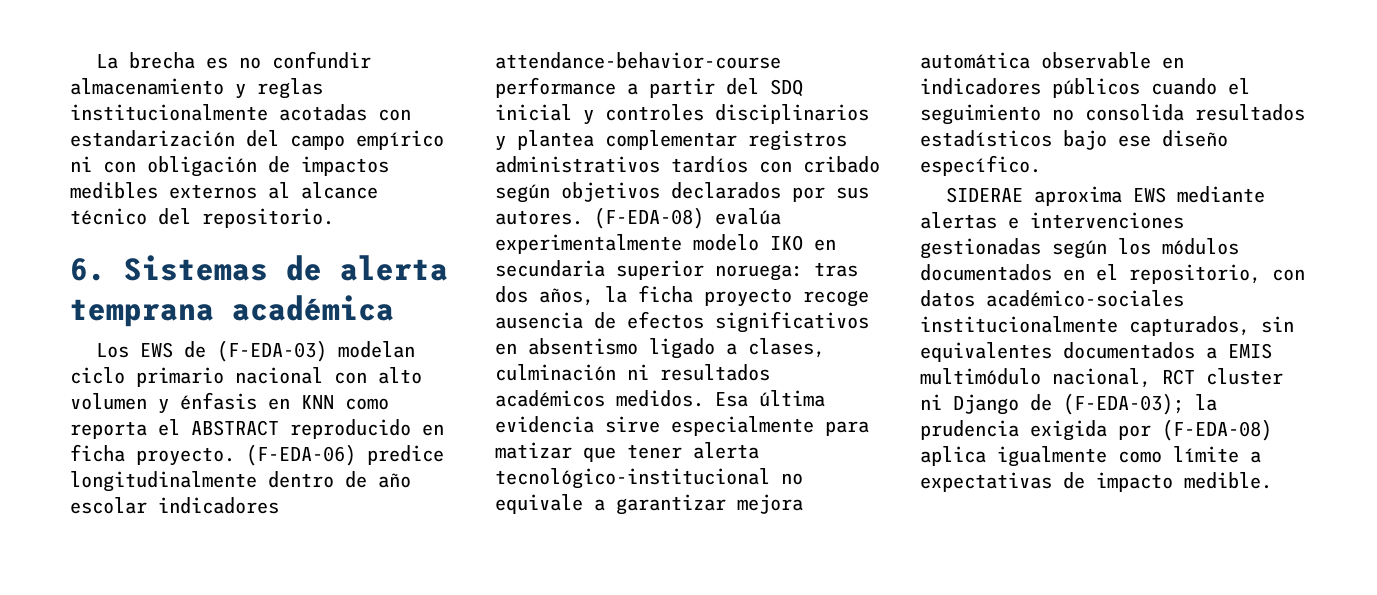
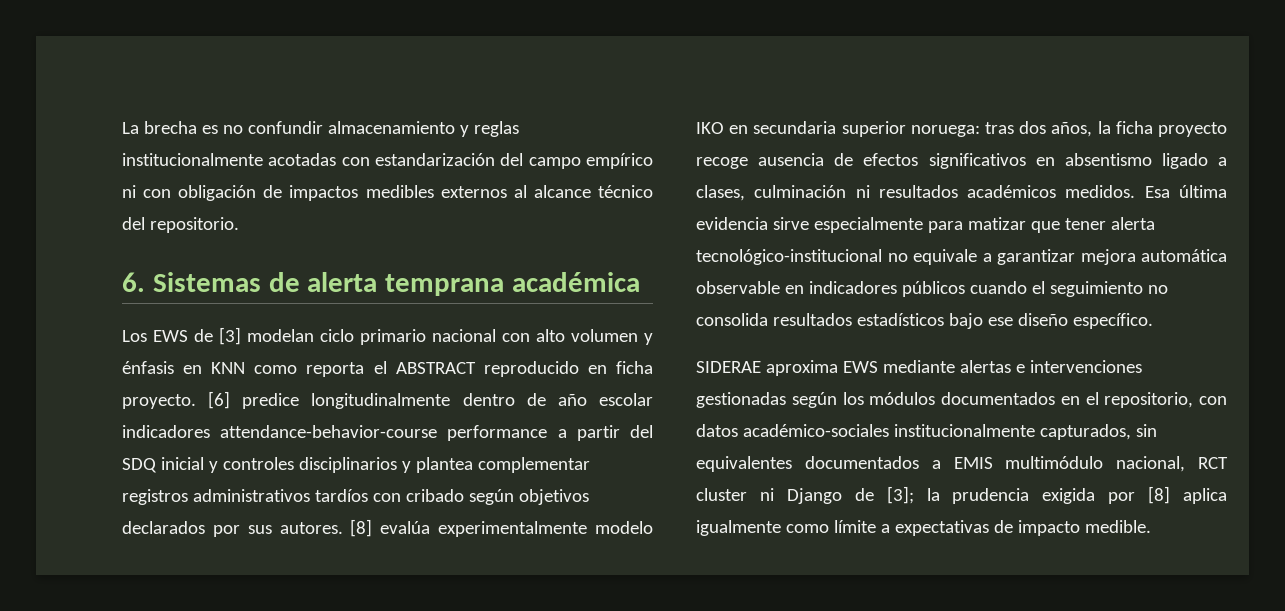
[217,340,328,362] (F-EDA-03) -> [219,327,241,345] [3]
[246,444,356,466] (F-EDA-06) -> [208,391,231,409] [6]
[594,207,704,229] (F-EDA-08) -> [350,519,373,537] [8]
[1063,393,1184,415] (F-EDA-03); -> [886,486,914,504] [3];
[1162,419,1272,441] (F-EDA-08) -> [1148,486,1171,504] [8]

